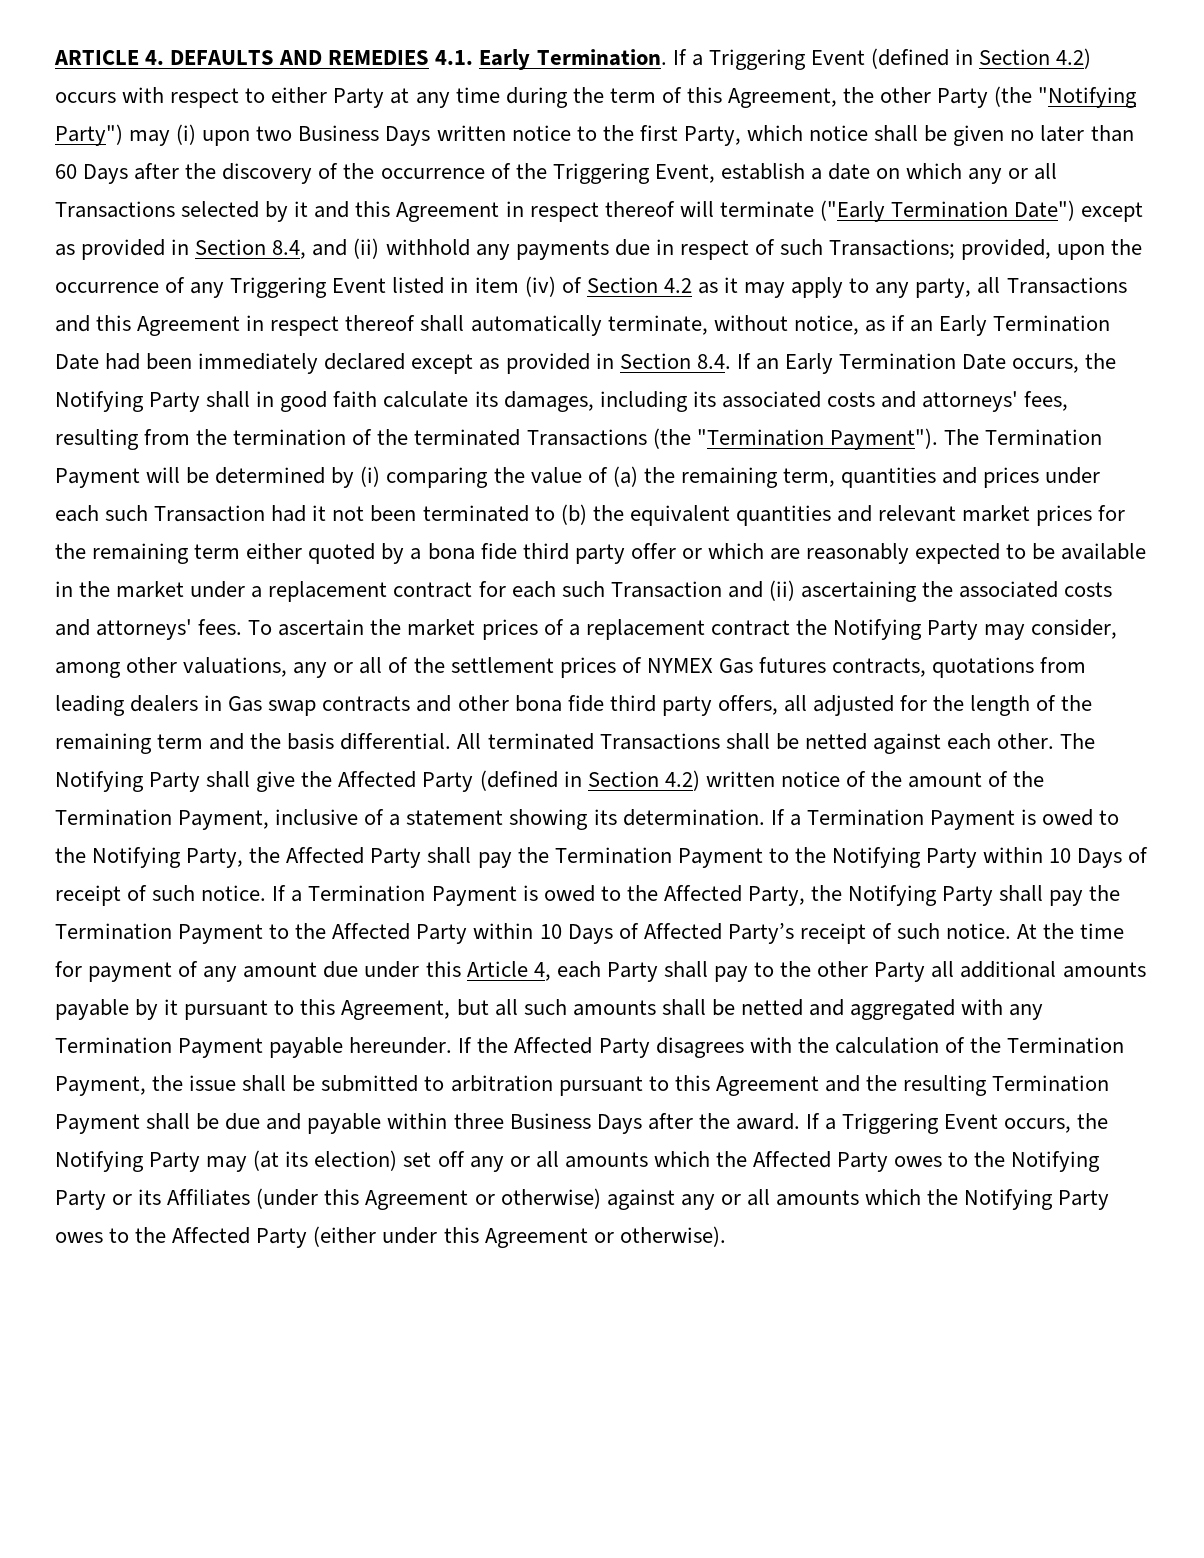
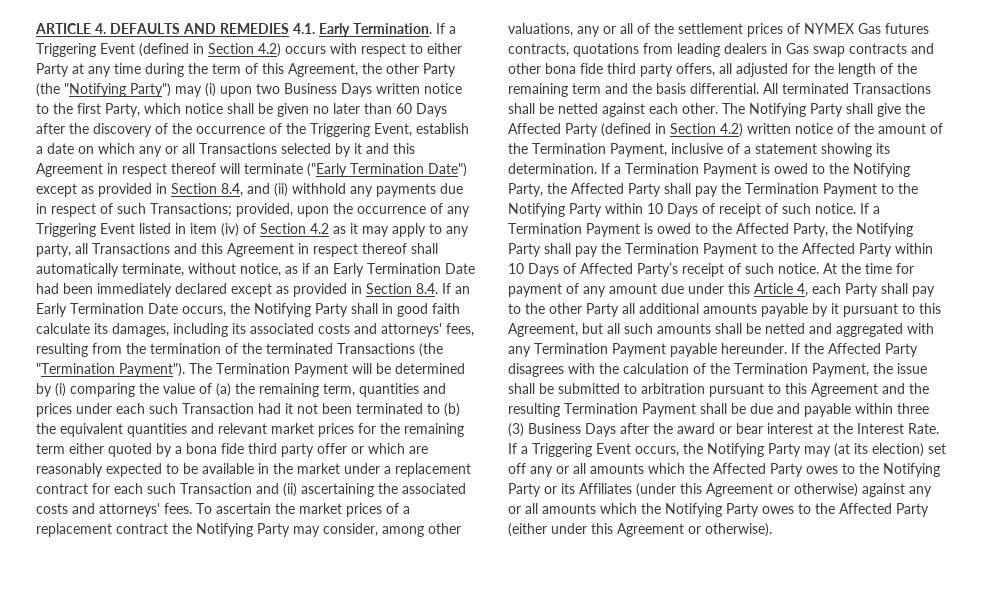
(504, 1121) none -> [508,423,524,437] (3)
[735,1113,800,1130] award. -> [677,423,939,434] award or bear interest at the Interest Rate.

